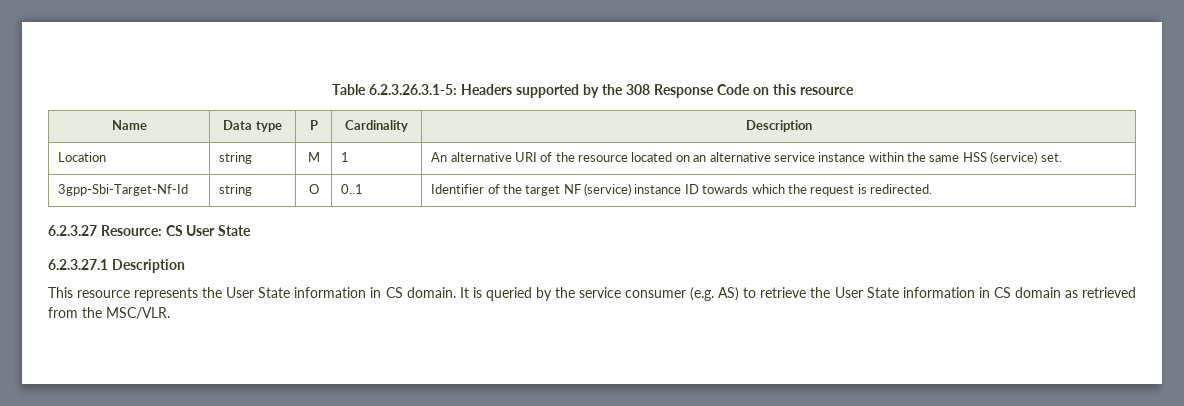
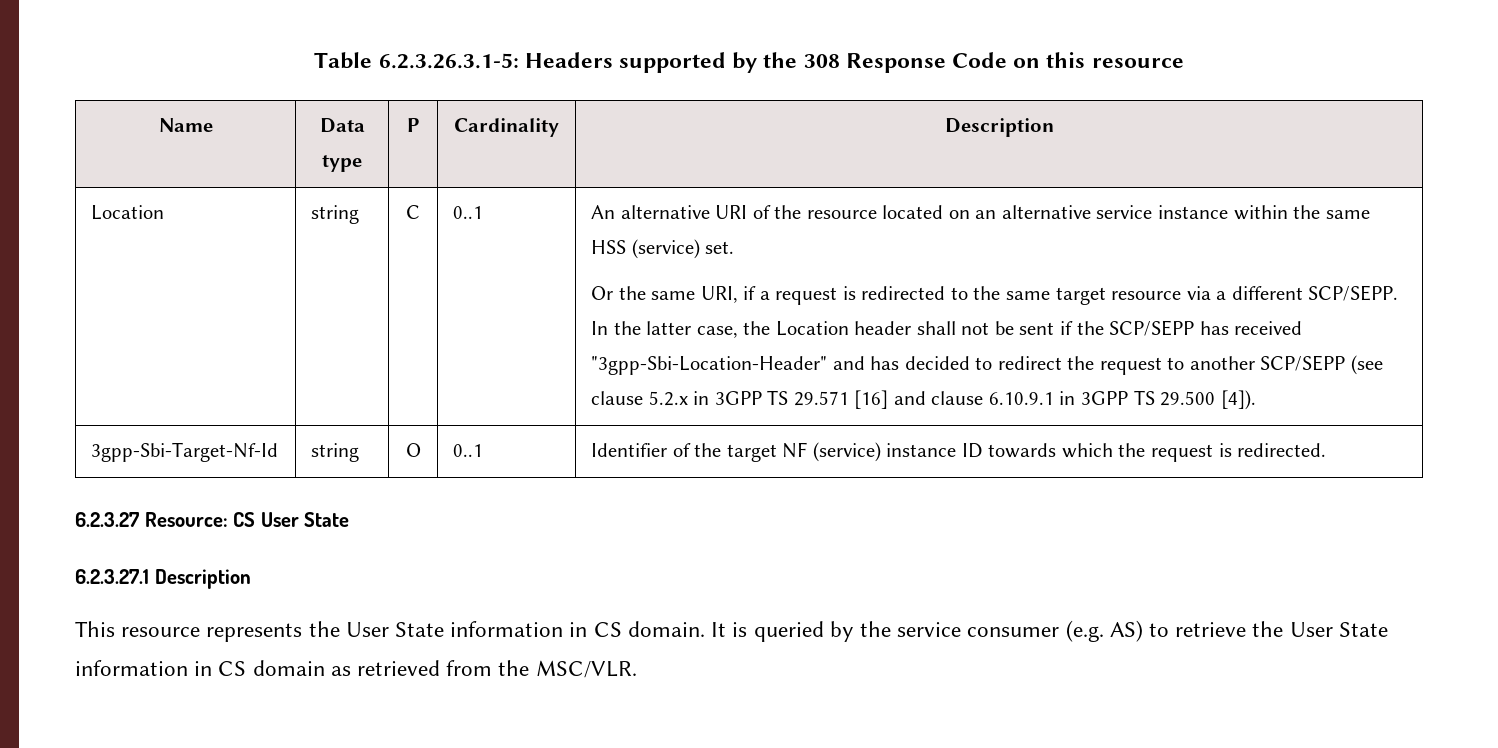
[307,152,320,162] [341,152,350,162] M | 1 -> [406,205,420,219] [453,206,484,219] C | 0..1
(1062, 157) none -> [591,285,1399,305] [591,320,1303,338] [591,355,1384,375] [591,390,1256,410] // Or the same URI, if a request is redirected to the same target resource via a different SCP/SEPP. In the latter case, the Location header shall not be sent if the SCP/SEPP has received "3gpp-Sbi-Location-Header" and has decided to redirect the request to another SCP/SEPP (see clause 5.2.x in 3GPP TS 29.571 [16] and clause 6.10.9.1 in 3GPP TS 29.500 [4]).

